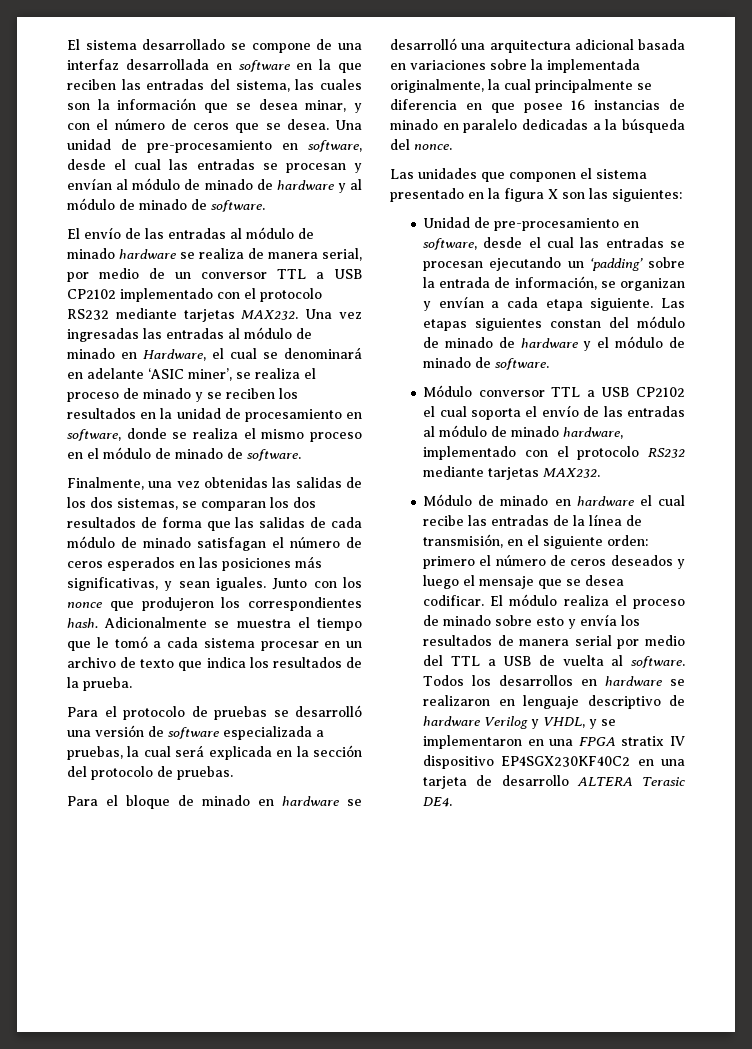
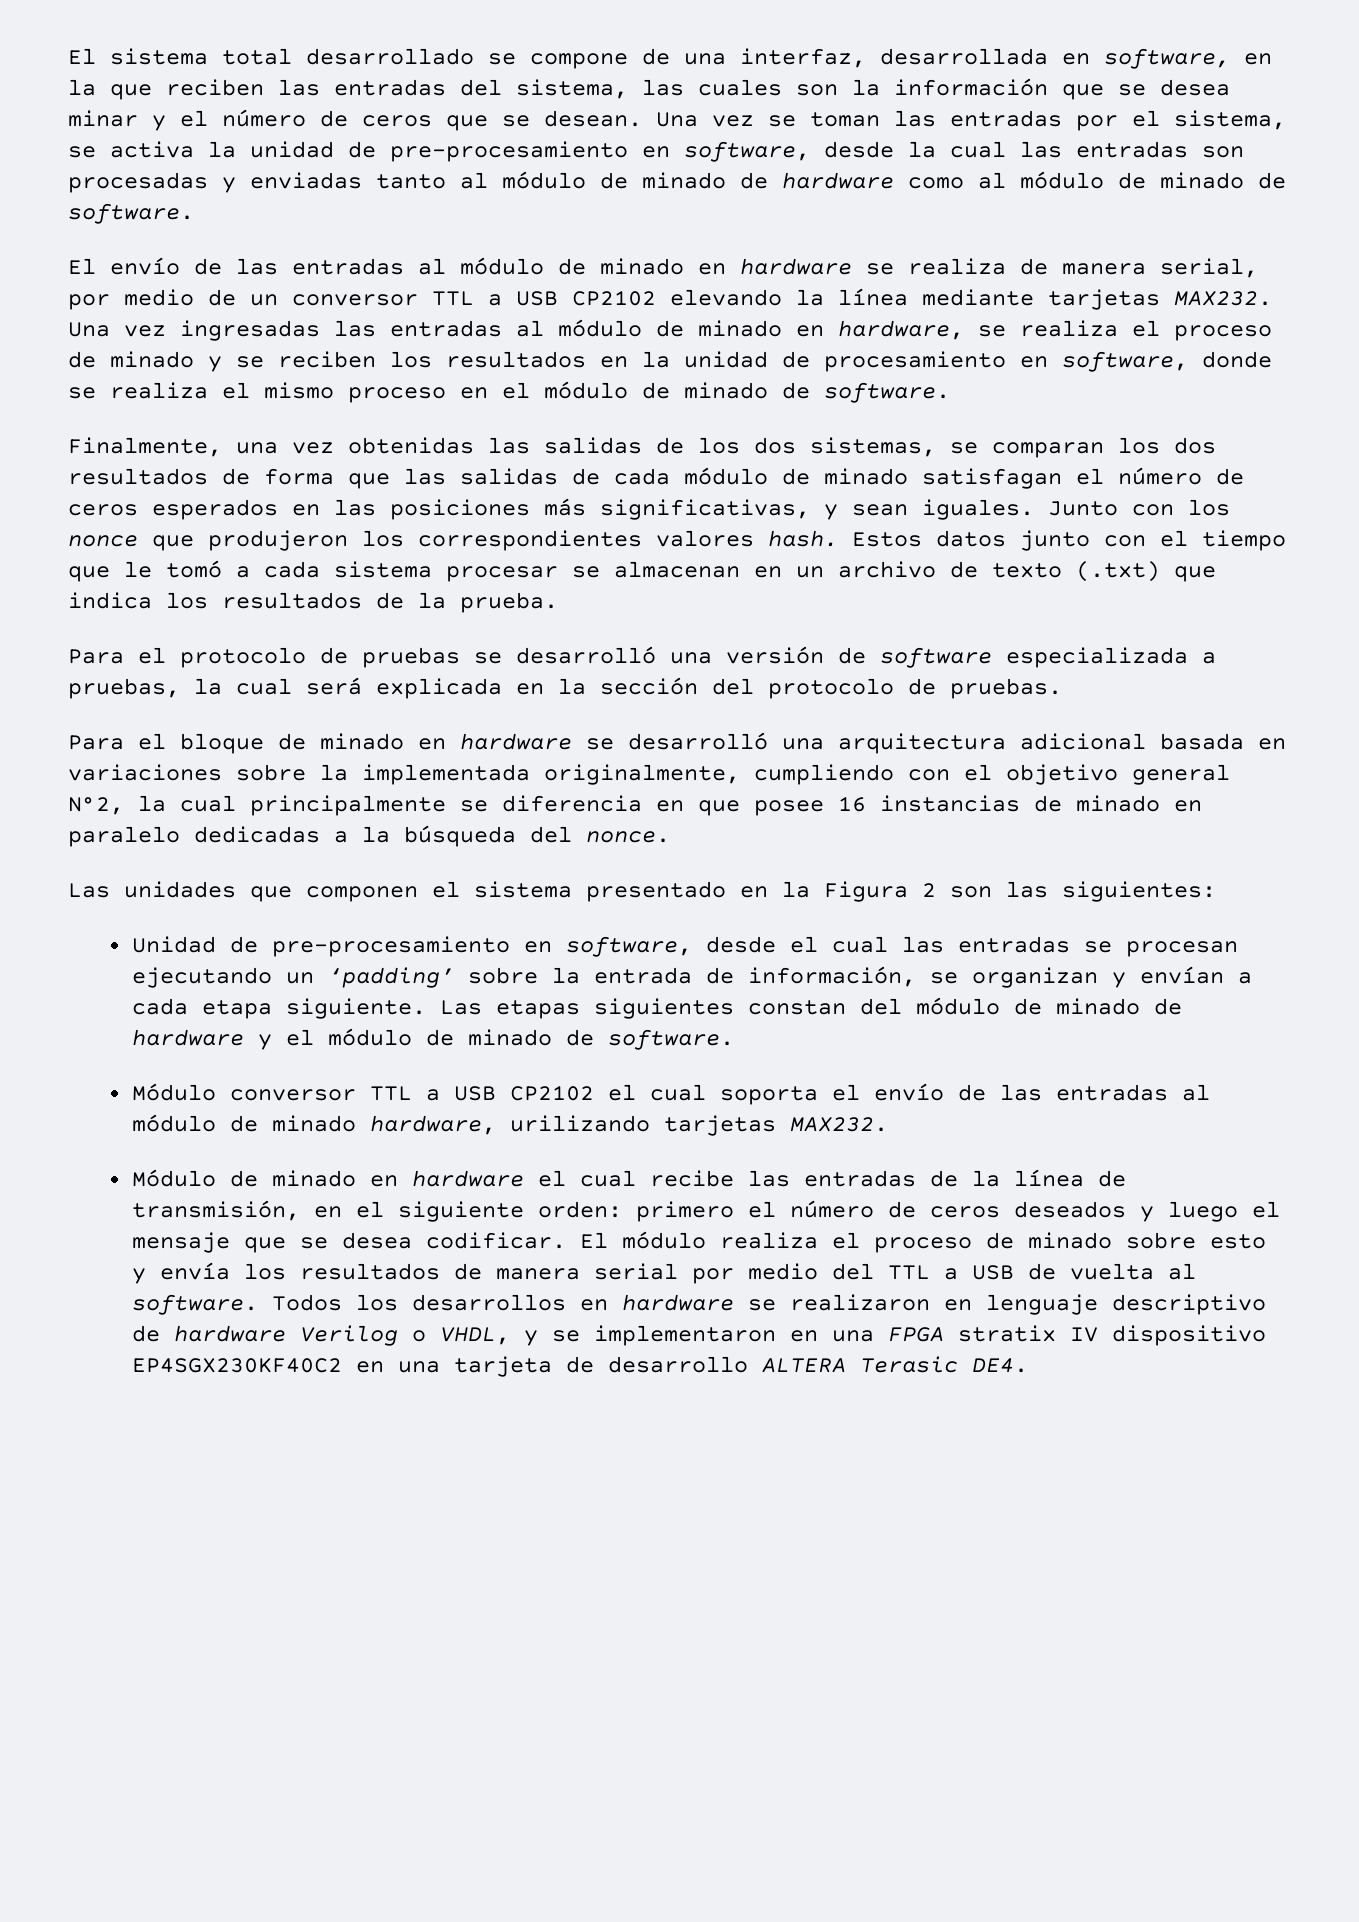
(137, 45) none -> [222,48,292,65] total
[67,59,119,70] interfaz -> [740,48,866,68] interfaz,
[238,60,290,72] software -> [1104,48,1230,69] software,
[305,100,363,113] [67,123,90,130] minar, y con -> [68,110,166,131] minar y
[286,119,362,130] desea. Una -> [544,110,1286,131] [68,141,236,158] desean. Una vez se toman las entradas por el sistema, se activa la
[114,159,362,173] [67,178,112,190] el cual las entradas se procesan y envían -> [908,141,1244,158] [68,172,446,193] la cual las entradas son procesadas y enviadas tanto
[337,183,346,193] y -> [908,177,964,189] como
(115, 253) none -> [698,263,726,275] en
[120,288,322,302] [67,309,109,320] implementado con el protocolo RS232 -> [670,288,908,306] elevando la línea
[143,347,362,361] [67,368,232,381] Hardware, el cual se denominará en adelante ‘ASIC miner’, -> [838,320,964,340] hardware,
[67,617,291,628] hash. Adicionalmente se muestra -> [656,530,1146,551] valores hash. Estos datos junto con
(319, 646) none -> [572,561,740,578] se almacenan
(175, 663) none -> [1076,561,1160,582] (.txt)
(484, 86) none -> [754,764,1230,785] [68,797,124,815] cumpliendo con el objetivo general N°2,
[504,188,558,202] figura X -> [824,881,936,902] Figura 2
[423,446,685,460] [423,466,485,477] implementado con el protocolo RS232 mediante -> [510,1115,651,1132] urilizando
[531,719,540,729] y -> [412,1330,427,1342] o

